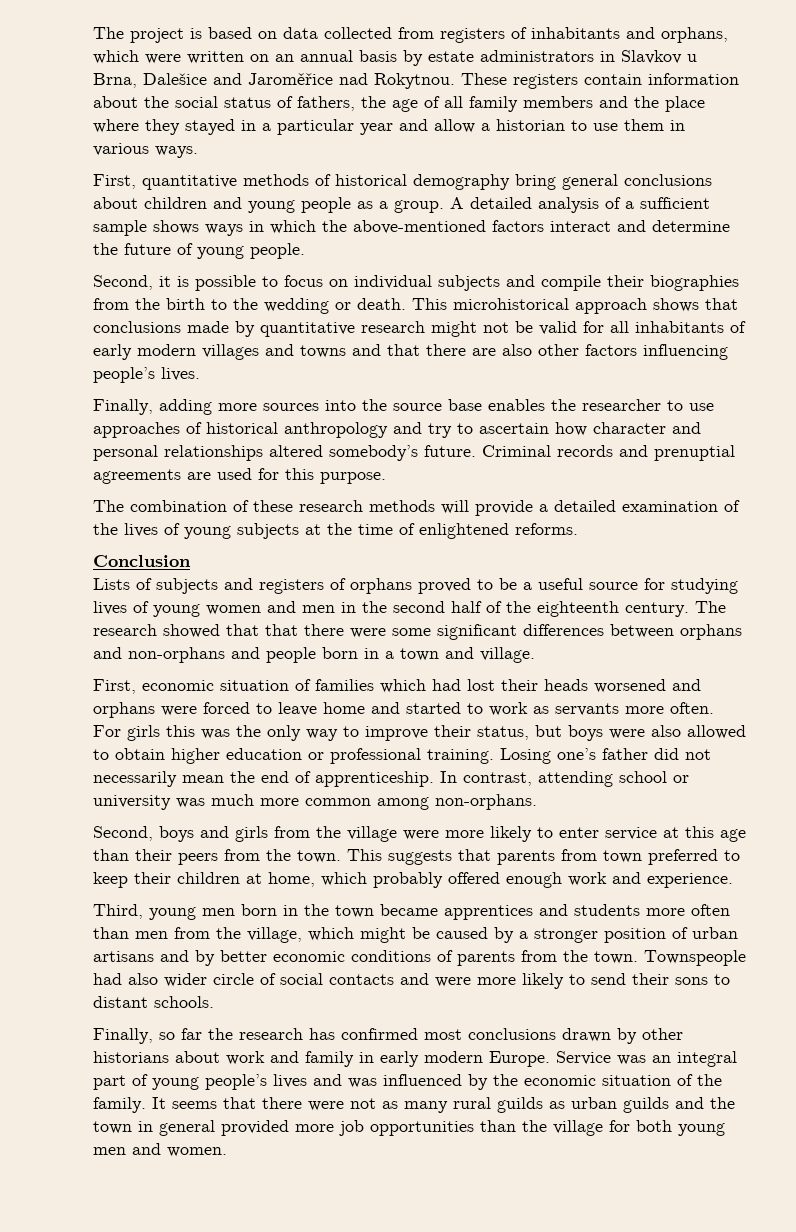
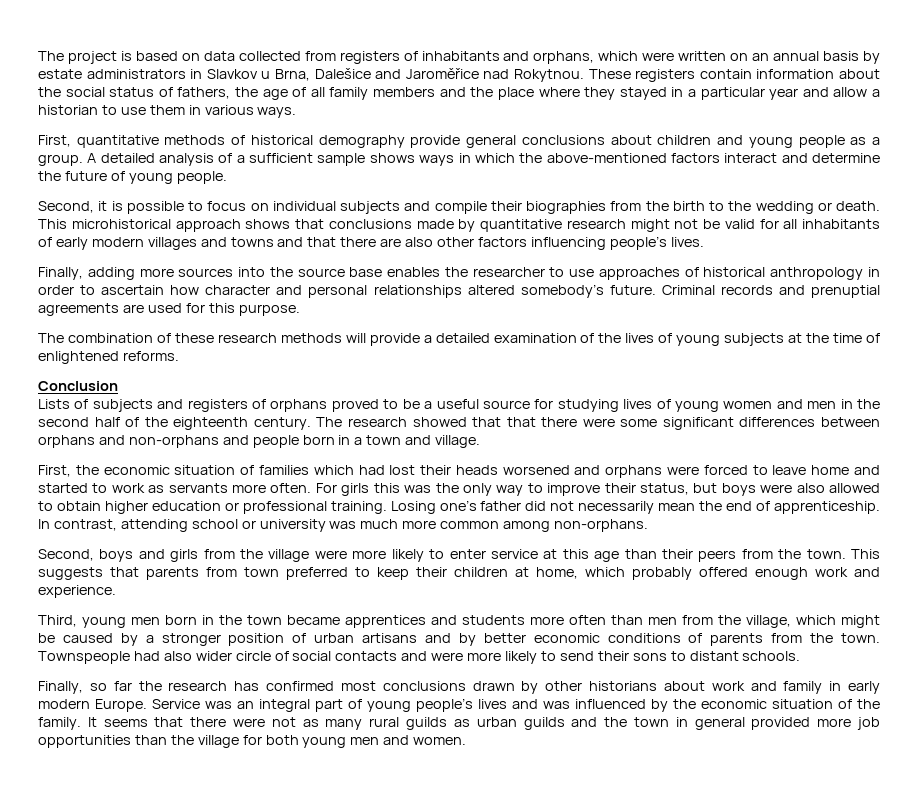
[515,174,556,190] bring -> [410,135,461,148] provide
[393,422,452,438] and try -> [867,267,880,277] [38,285,74,295] in order
(136, 686) none -> [75,465,99,475] the

